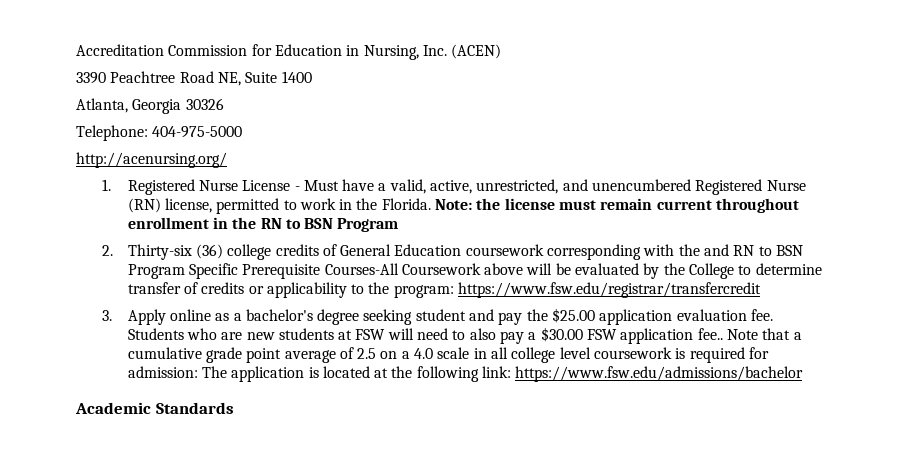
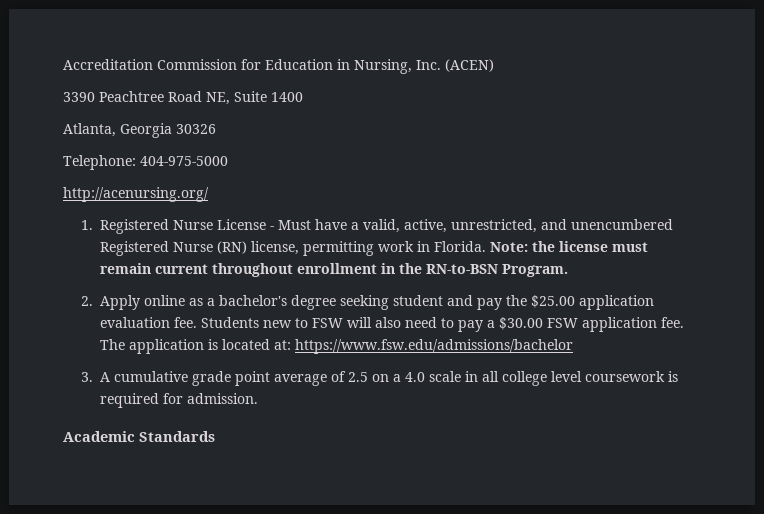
[216,198,297,214] permitted to -> [302,241,374,256] permitting
[356,198,378,210] the -> (430, 246) none
[260,218,399,232] [101,244,804,260] [127,263,822,279] [127,282,762,298] [101,310,112,321] RN to BSN Program // 2. Thirty-six (36) college credits of General Education coursework corresponding with the and RN to BSN Program Specific Prerequisite Courses-All Coursework above will be evaluated by the College to determine transfer of credits or applicability to the program: https://www.fsw.edu/registrar/transfercredit // 3. -> [425,264,568,277] [80,296,93,306] RN-to-BSN Program. // 2.
[186,328,353,340] who are new students at -> [262,318,308,328] new to
(414, 334) none -> [374,317,401,328] also
[469,328,496,340] also -> (454, 323) none
[697,328,802,340] fee.. Note that a -> [660,317,684,328] [99,339,573,354] [80,372,110,382] fee. The application is located at: https://www.fsw.edu/admissions/bachelor // 3. A
[127,366,804,382] admission: The application is located at the following link: https://www.fsw.edu/admissions/bachelor -> [186,393,258,404] admission.

